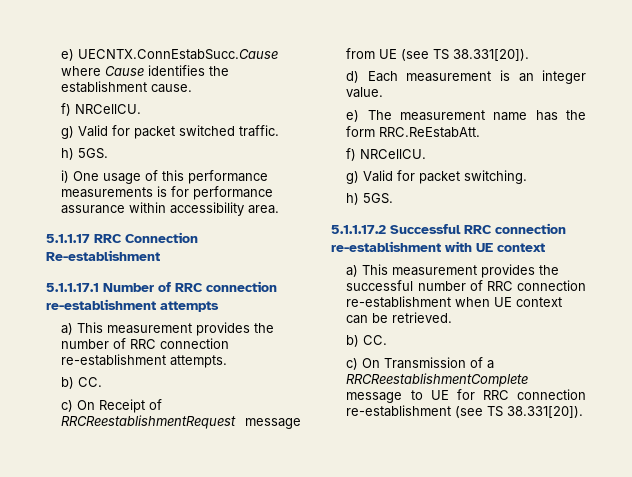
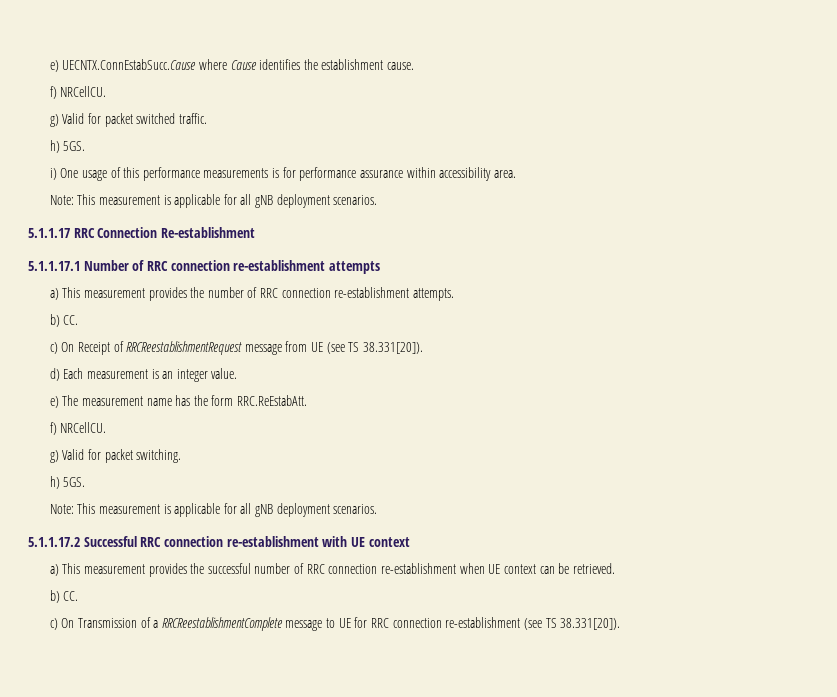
(280, 209) none -> [49,194,378,208] // Note: This measurement is applicable for all gNB deployment scenarios.
(394, 198) none -> [49,503,378,517] // Note: This measurement is applicable for all gNB deployment scenarios.

